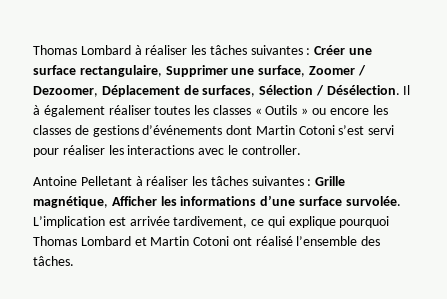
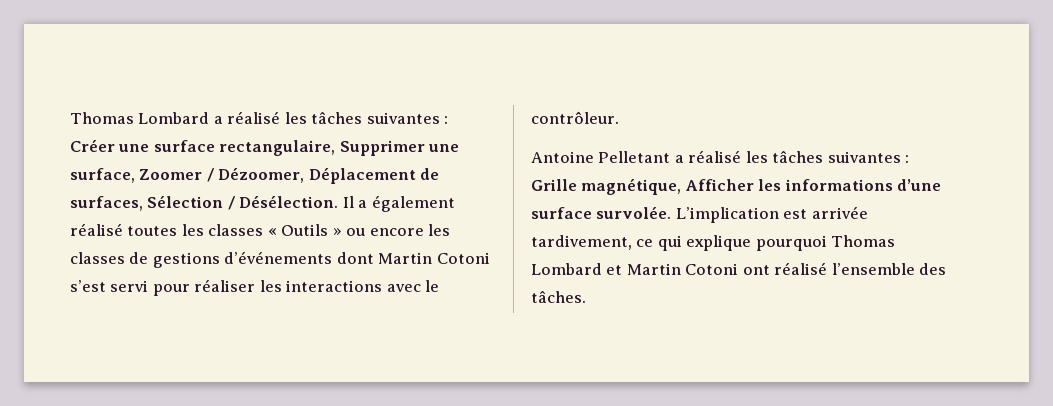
[33,45,188,55] Thomas Lombard à réaliser -> [70,111,281,124] Thomas Lombard a réalisé
[33,86,98,97] Dezoomer, -> [218,167,305,183] Dézoomer,
[33,105,151,117] à également réaliser -> [358,195,455,212] [70,223,123,236] a également réalisé
[241,145,301,155] controller. -> [531,111,619,124] contrôleur.
[135,176,189,186] à réaliser -> [674,150,742,163] a réalisé

